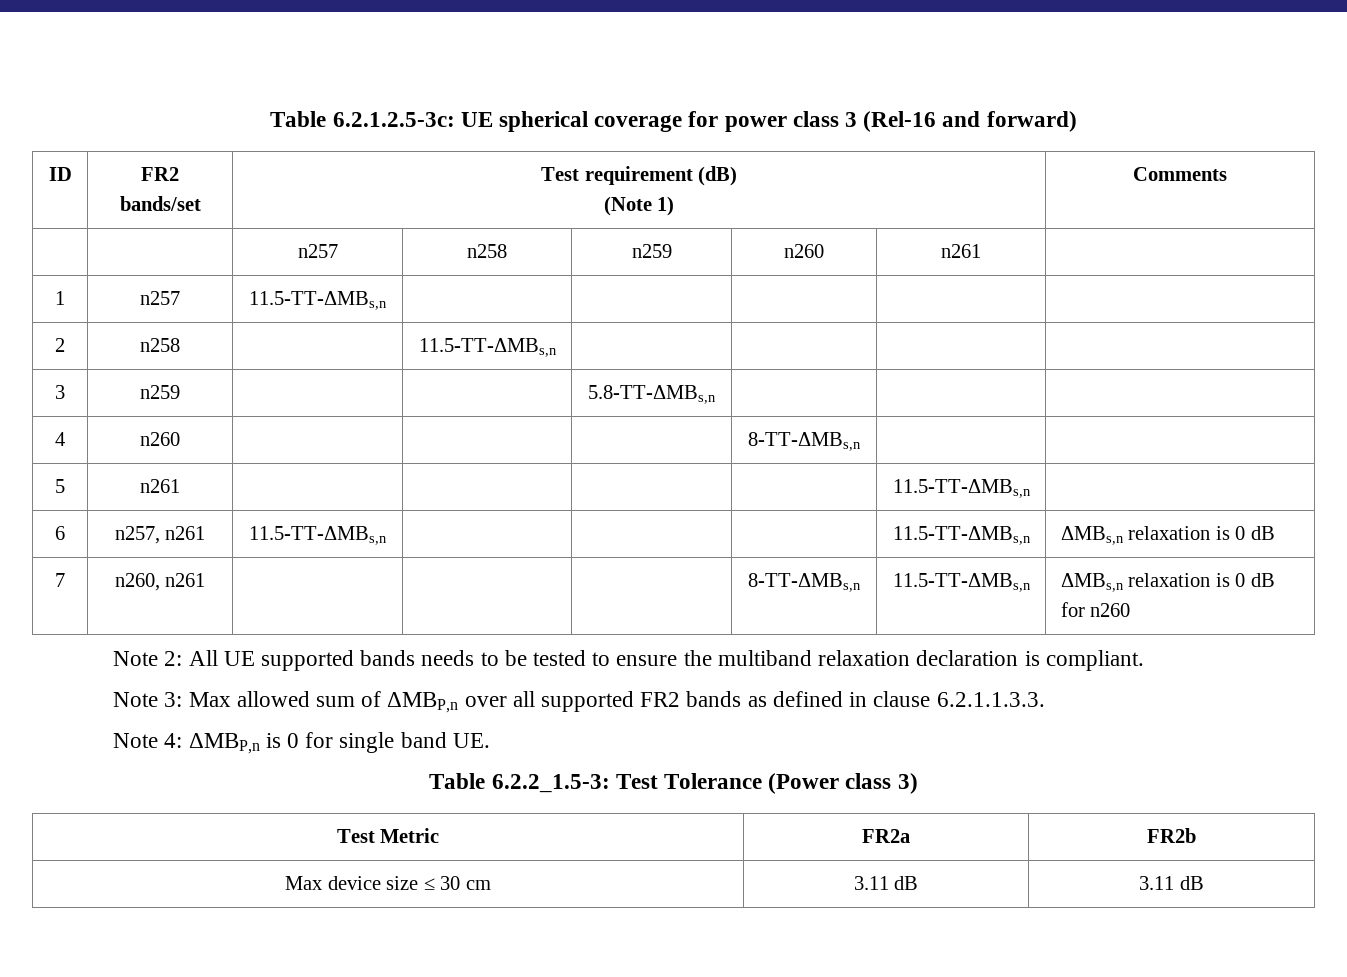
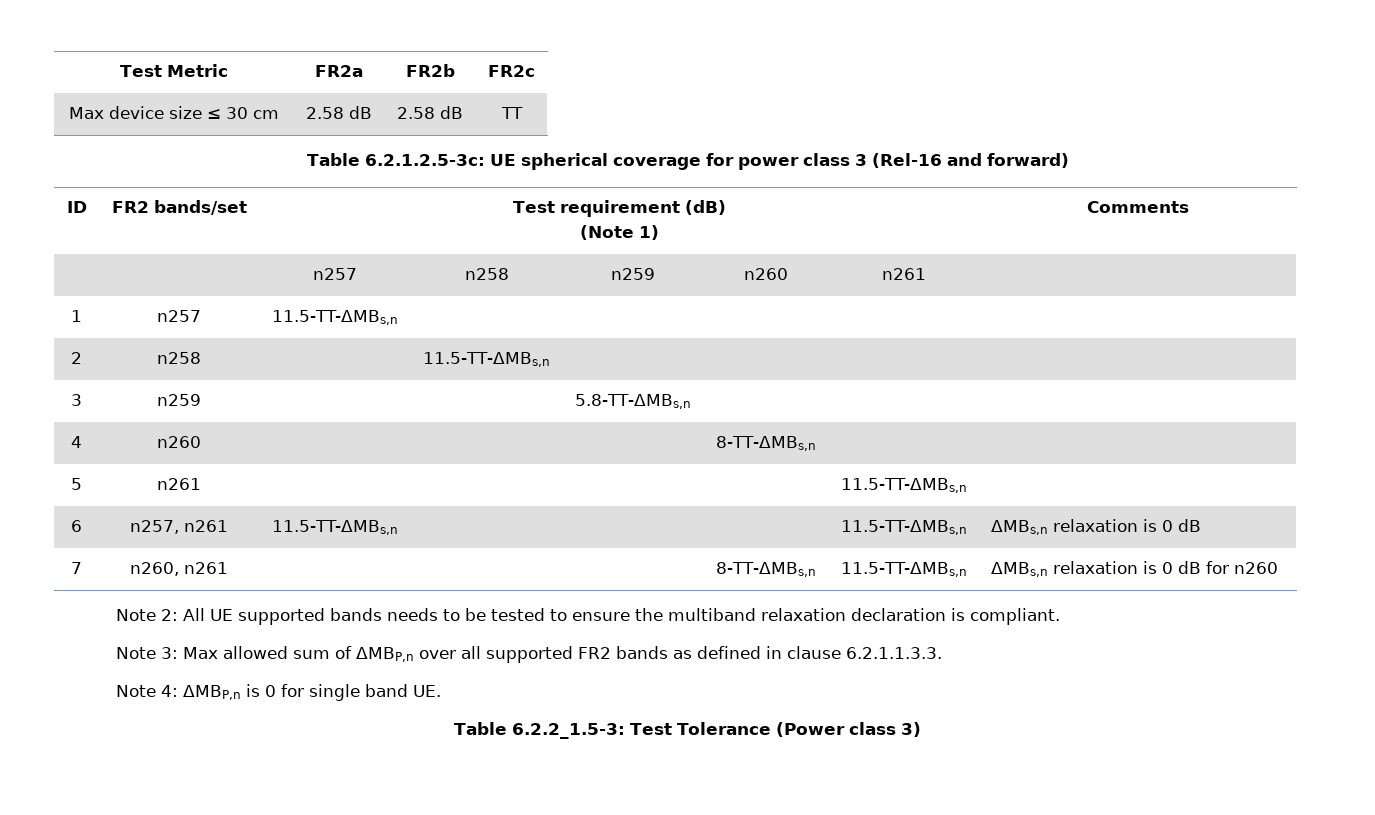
(270, 119) none -> [119,64,228,77] [314,65,363,77] [405,64,455,77] [488,65,535,77] [68,106,279,119] [305,106,372,119] [397,106,463,119] [500,107,523,119] Test Metric | FR2a | FR2b | FR2c // Max device size ≤ 30 cm | 2.58 dB | 2.58 dB | TT //
[336,828,440,843] [862,829,910,843] [1147,828,1196,843] [285,876,491,890] [853,876,919,890] [1139,876,1204,890] // Test Metric | FR2a | FR2b // Max device size ≤ 30 cm | 3.11 dB | 3.11 dB -> (922, 729) none

